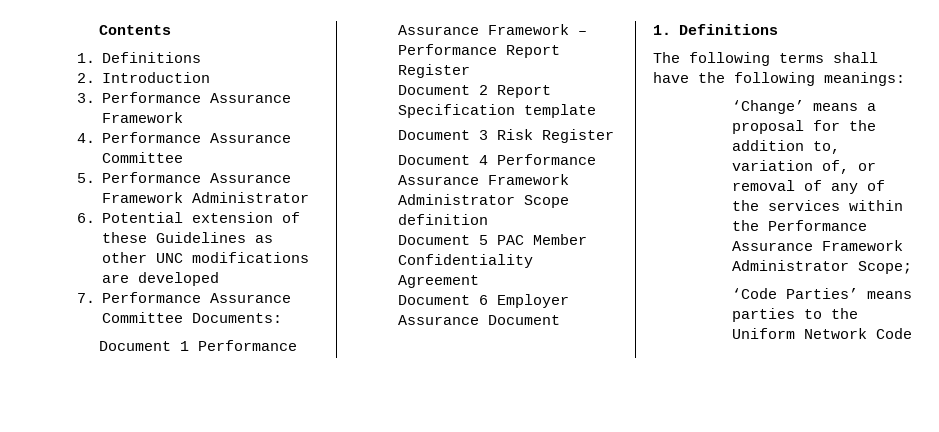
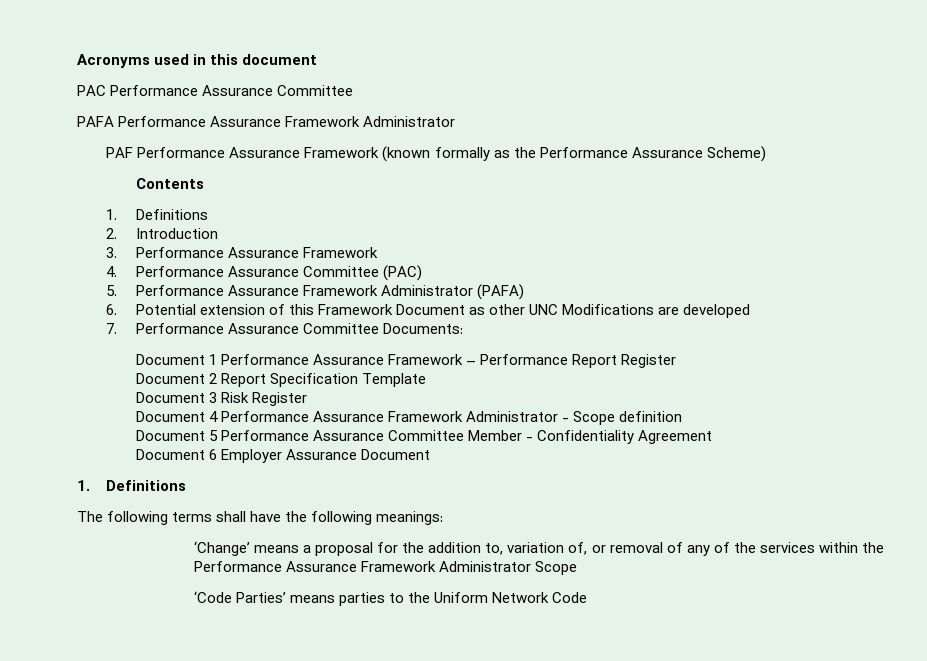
(98, 30) none -> [77,54,318,68] [77,85,354,96] [77,116,456,127] [106,146,766,162] Acronyms used in this document // PAC Performance Assurance Committee // PAFA Performance Assurance Framework Administrator // PAF Performance Assurance Framework (known formally as the Performance Assurance Scheme) //
(184, 157) none -> [382,265,422,281] (PAC)
(310, 197) none -> [476,284,524,300] (PAFA)
[102,232,247,243] these Guidelines -> [288,304,465,315] this Framework Document
[192,252,310,263] modifications -> [561,304,654,315] Modifications
[523,104,596,118] template -> [361,373,426,387] Template
(515, 199) none -> [561,418,569,422] -
[496,234,587,245] PAC Member -> [220,430,533,441] Performance Assurance Committee Member -
[857,261,912,274] Scope; -> [535,561,578,575] Scope

